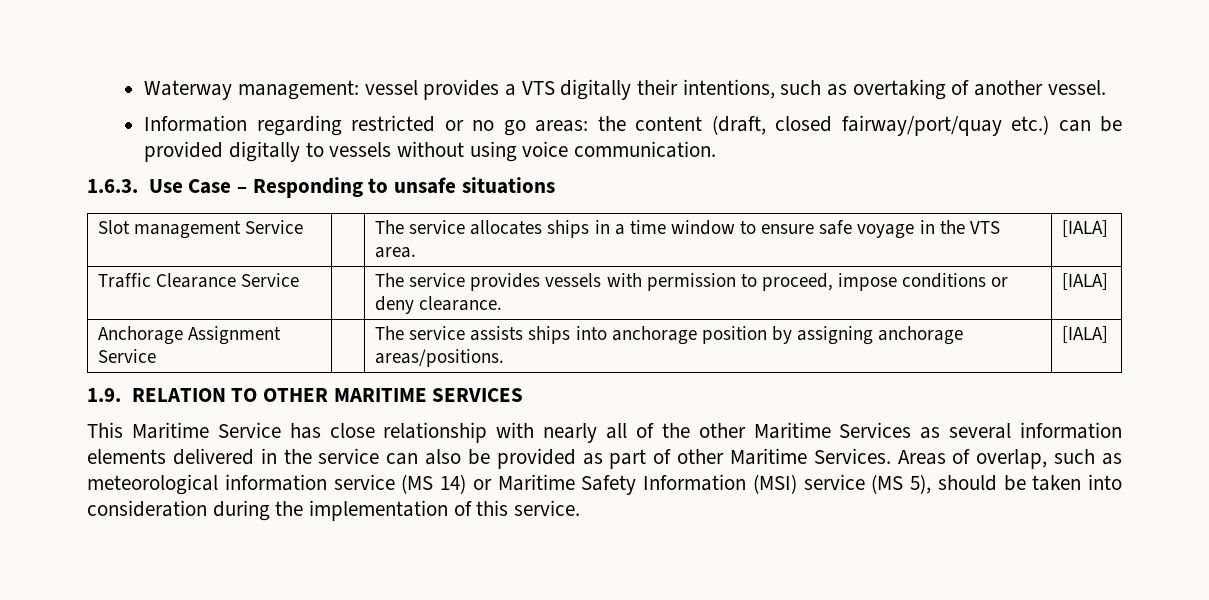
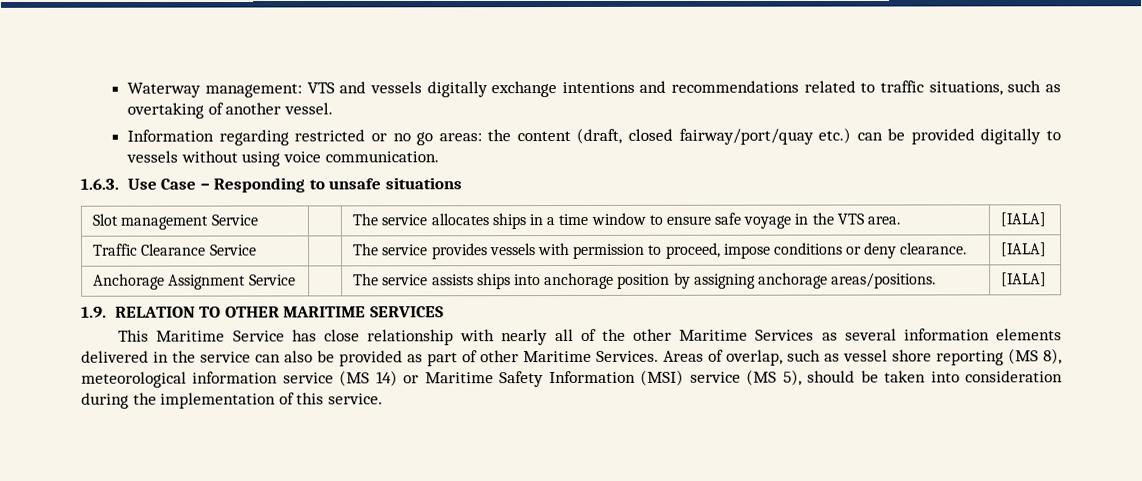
[364,79,775,100] vessel provides a VTS digitally their intentions, -> [306,80,1003,98] VTS and vessels digitally exchange intentions and recommendations related to traffic situations,
(1123, 459) none -> [843,348,1062,366] vessel shore reporting (MS 8),

